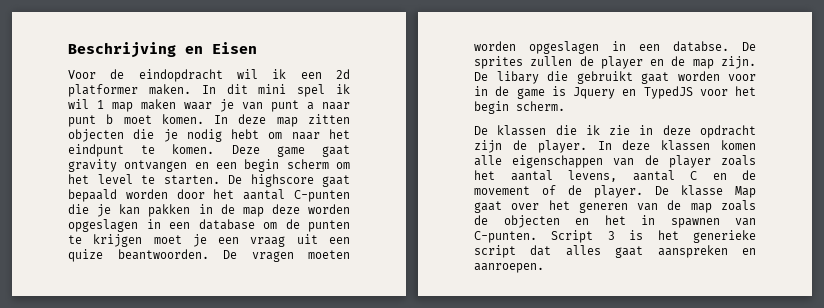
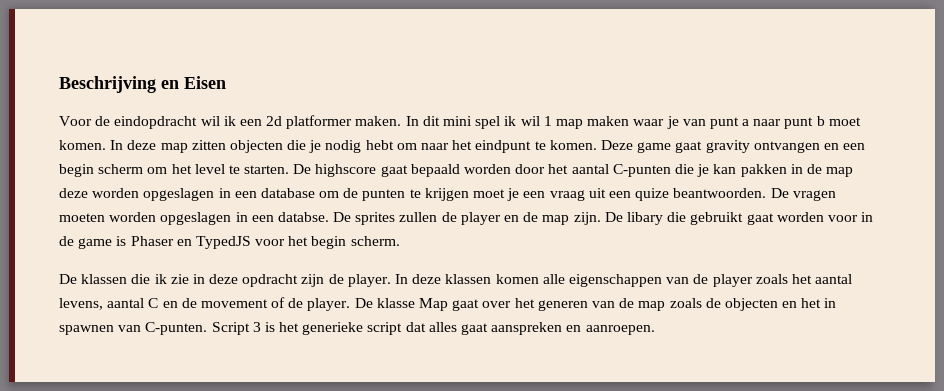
[573,87,615,99] Jquery -> [130,236,174,246] Phaser

